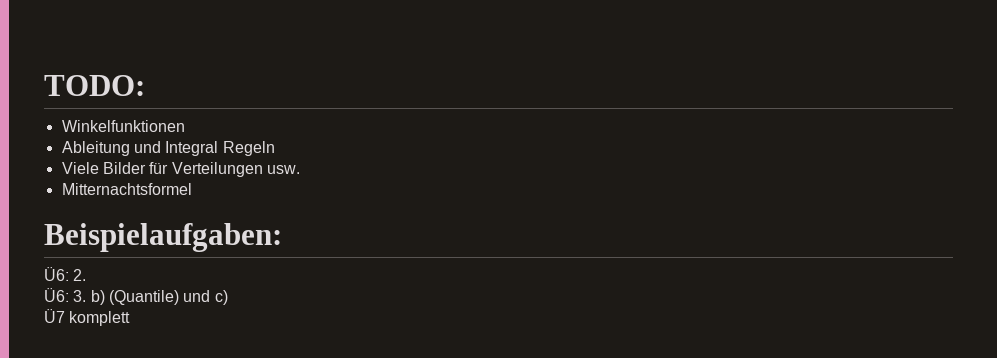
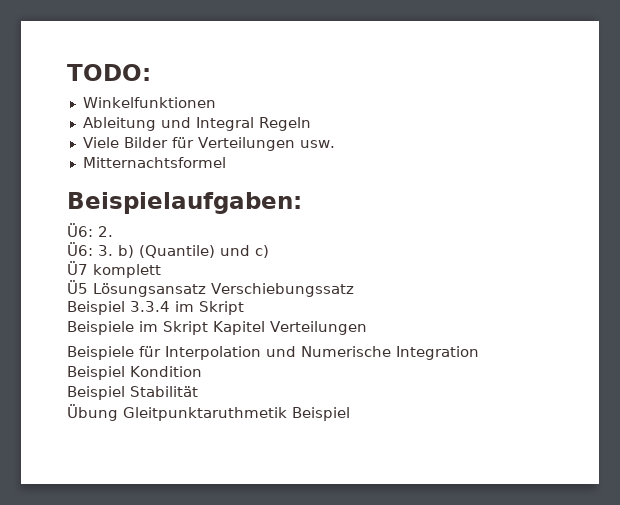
(131, 318) none -> [67,280,354,297] [67,301,244,315] [67,321,367,335] [67,346,479,360] [67,366,202,380] [67,386,198,400] [67,404,350,421] // Ü5 Lösungsansatz Verschiebungssatz // Beispiel 3.3.4 im Skript // Beispiele im Skript Kapitel Verteilungen // Beispiele für Interpolation und Numerische Integration // Beispiel Kondition // Beispiel Stabilität // Übung Gleitpunktaruthmetik Beispiel

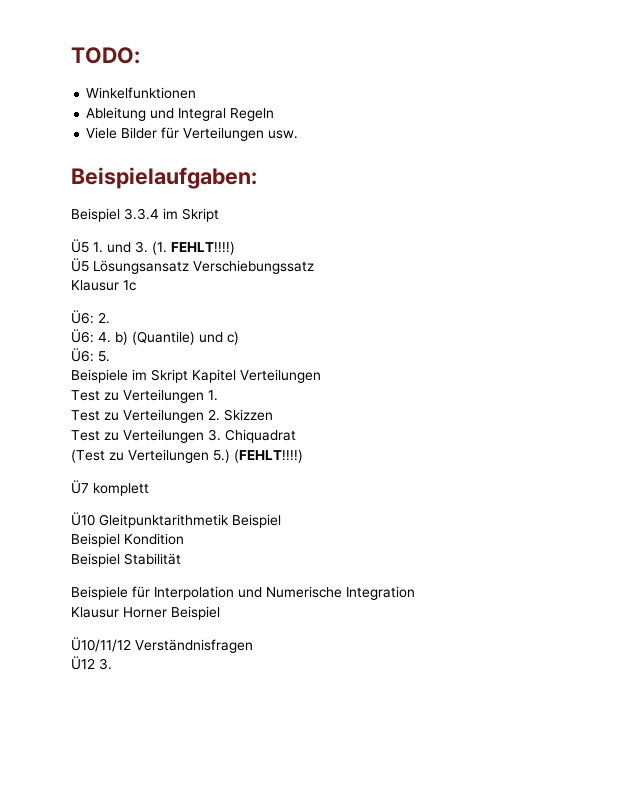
[82,157,226,168] // Mitternachtsformel -> (299, 134) none
[67,223,113,237] [67,242,269,258] [67,261,161,278] [67,280,354,297] [67,301,244,315] Ü6: 2. // Ü6: 3. b) (Quantile) und c) // Ü7 komplett // Ü5 Lösungsansatz Verschiebungssatz // Beispiel 3.3.4 im Skript -> [71,208,219,222] [71,239,235,255] [71,258,314,274] [71,280,136,291] [71,310,110,324] [71,329,239,345] [71,348,110,362] Beispiel 3.3.4 im Skript // Ü5 1. und 3. (1. FEHLT!!!!) // Ü5 Lösungsansatz Verschiebungssatz // Klausur 1c // Ü6: 2. // Ü6: 4. b) (Quantile) und c) // Ü6: 5.
(367, 328) none -> [71,389,218,403] [71,409,273,423] [71,429,296,443] [71,449,303,463] [71,480,149,496] [71,512,281,528] [71,533,184,547] [71,553,181,567] // Test zu Verteilungen 1. // Test zu Verteilungen 2. Skizzen // Test zu Verteilungen 3. Chiquadrat // (Test zu Verteilungen 5.) (FEHLT!!!!) // Ü7 komplett // Ü10 Gleitpunktarithmetik Beispiel // Beispiel Kondition // Beispiel Stabilität
[67,366,202,380] [67,386,198,400] [67,404,350,421] Beispiel Kondition // Beispiel Stabilität // Übung Gleitpunktaruthmetik Beispiel -> [71,606,220,620] [71,637,253,653] [71,656,112,670] Klausur Horner Beispiel // Ü10/11/12 Verständnisfragen // Ü12 3.

